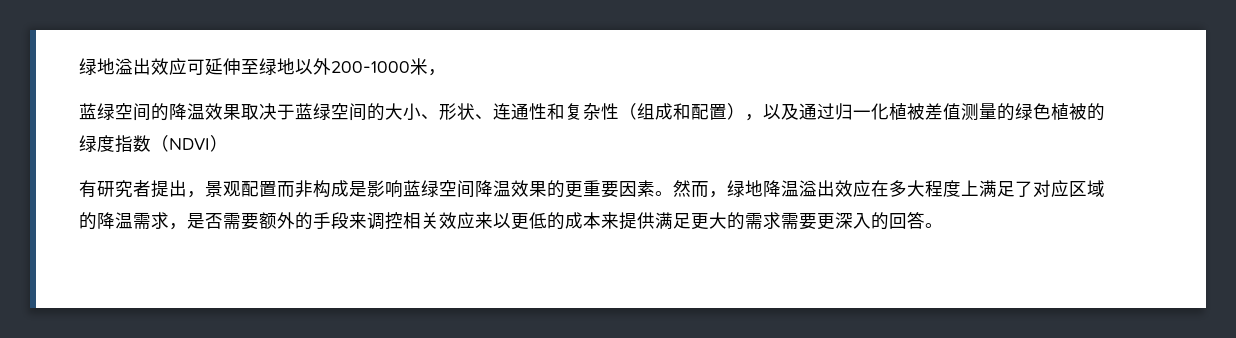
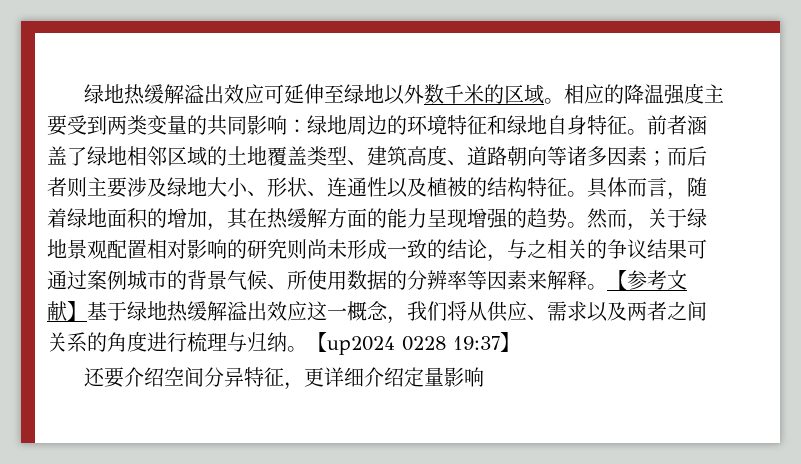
[79,58,115,75] 绿地 -> [83,84,184,105] 绿地热缓解
[331,58,446,76] [79,103,385,121] 200-1000米， // 蓝绿空间的降温效果取决于蓝绿空间的 -> [423,83,724,105] [47,115,707,136] [47,145,707,166] [47,177,207,198] 数千米的区域。相应的降温强度主要受到两类变量的共同影响：绿地周边的环境特征和绿地自身特征。前者涵盖了绿地相邻区域的土地覆盖类型、建筑高度、道路朝向等诸多因素；而后者则主要涉及绿地
[547,103,1105,121] [79,135,228,153] [79,180,1105,198] [79,211,943,230] 和复杂性（组成和配置），以及通过归一化植被差值测量的绿色植被的绿度指数（NDVI） // 有研究者提出，景观配置而非构成是影响蓝绿空间降温效果的更重要因素。然而，绿地降温溢出效应在多大程度上满足了对应区域的降温需求，是否需要额外的手段来调控相关效应来以更低的成本来提供满足更大的需求需要更深入的回答。 -> [387,177,707,200] [47,208,707,231] [47,239,707,262] [47,270,687,290] [47,301,707,324] [47,331,520,355] [83,367,484,390] 以及植被的结构特征。具体而言，随着绿地面积的增加，其在热缓解方面的能力呈现增强的趋势。然而，关于绿地景观配置相对影响的研究则尚未形成一致的结论，与之相关的争议结果可通过案例城市的背景气候、所使用数据的分辨率等因素来解释。【参考文献】基于绿地热缓解溢出效应这一概念，我们将从供应、需求以及两者之间关系的角度进行梳理与归纳。【up2024 0228 19:37】 // 还要介绍空间分异特征，更详细介绍定量影响

